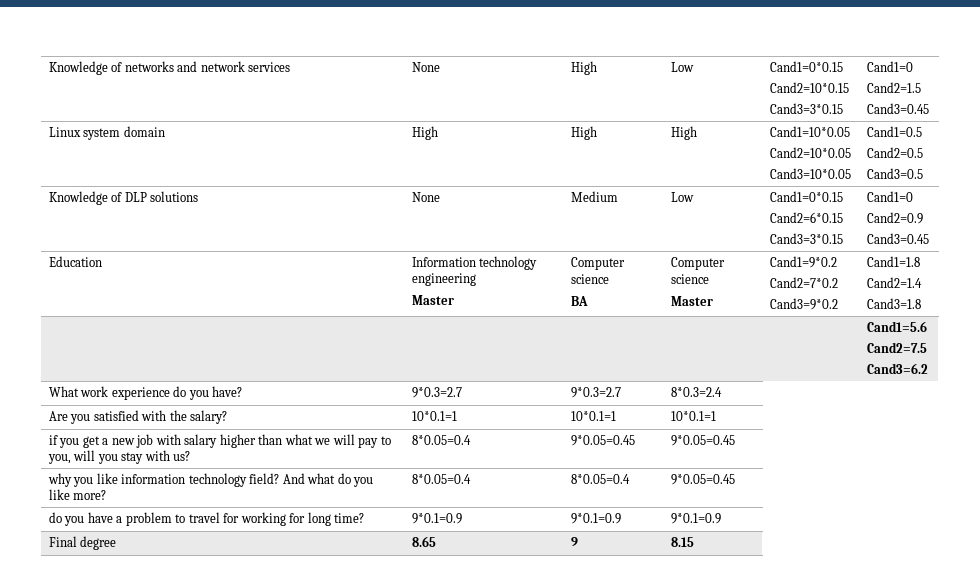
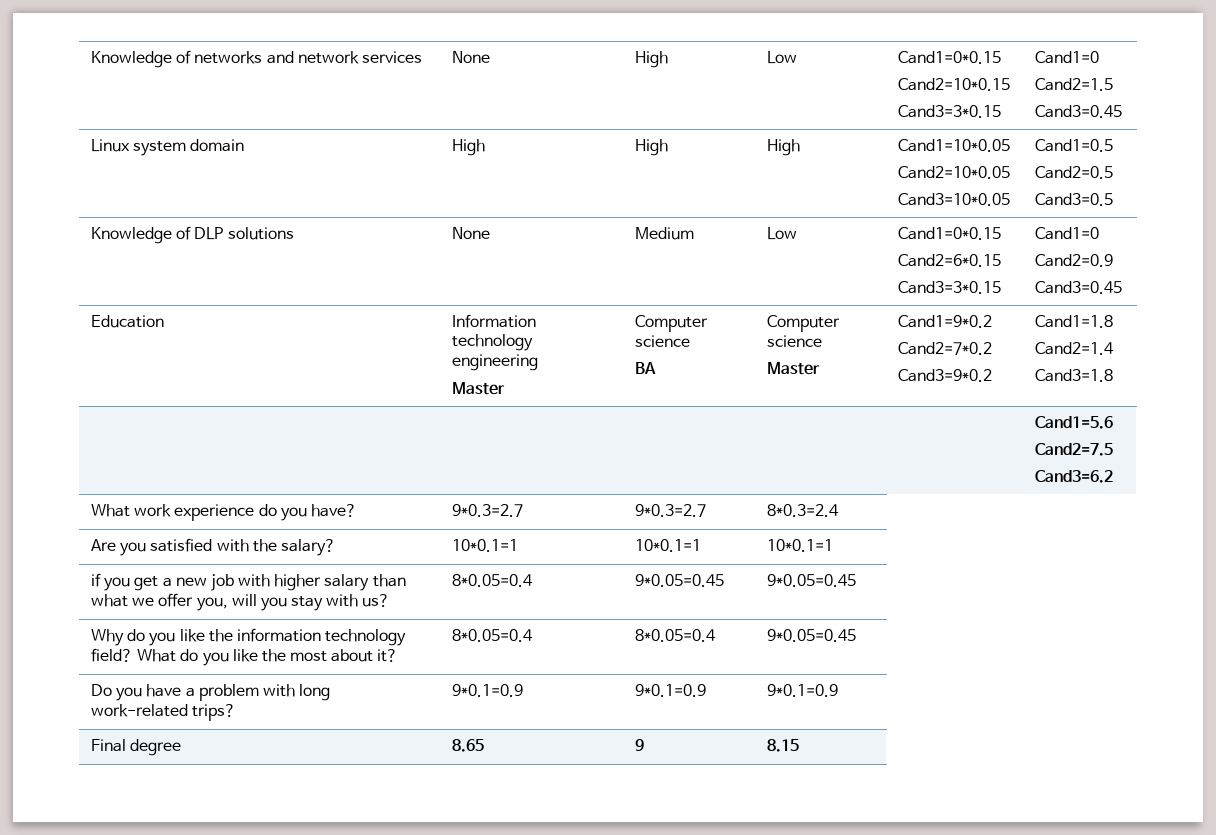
[184,434,256,448] salary higher -> [274,574,370,591] higher salary
[332,434,391,448] will pay to -> [158,593,194,607] offer
[47,473,118,487] why you like -> [91,629,233,646] Why do you like the
[282,473,374,487] [48,489,107,500] And what do you like more? -> [137,649,399,666] What do you like the most about it?
[48,512,62,523] do -> [91,684,113,696] Do
[175,512,365,526] to travel for working for long time? -> [262,684,331,701] [91,704,237,721] with long work-related trips?

